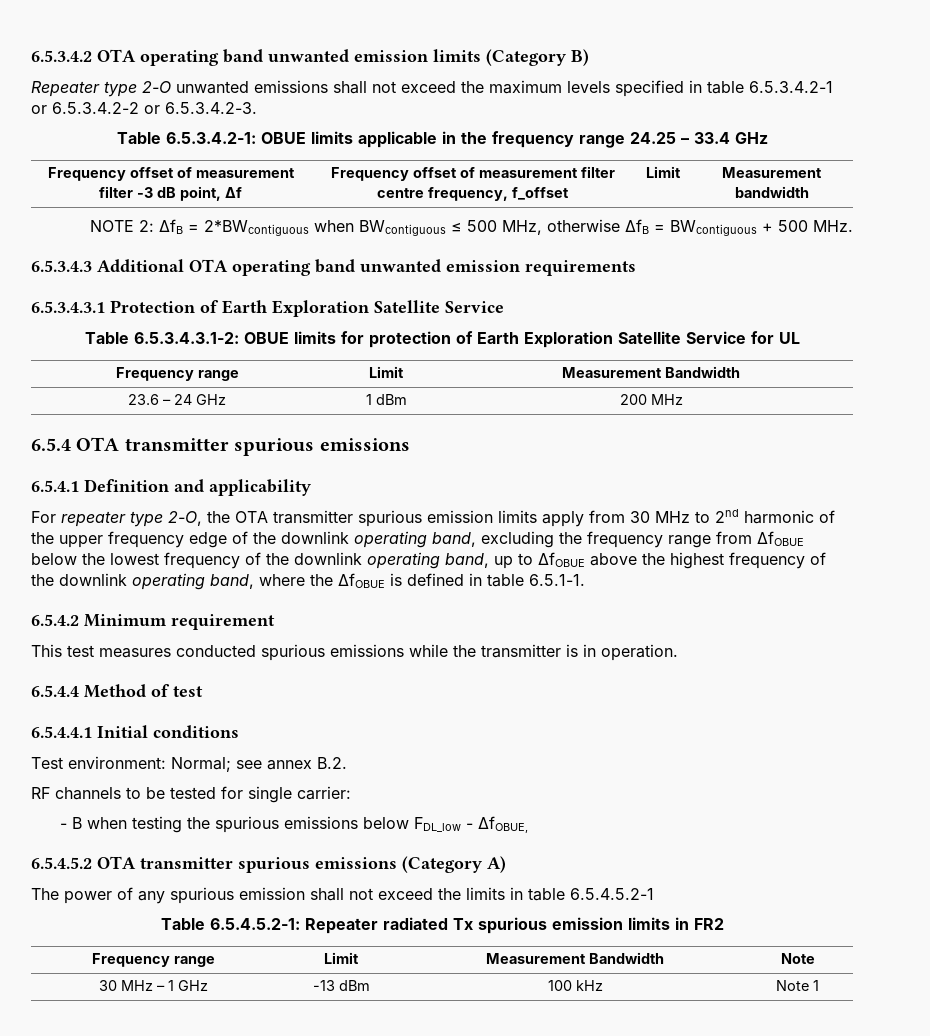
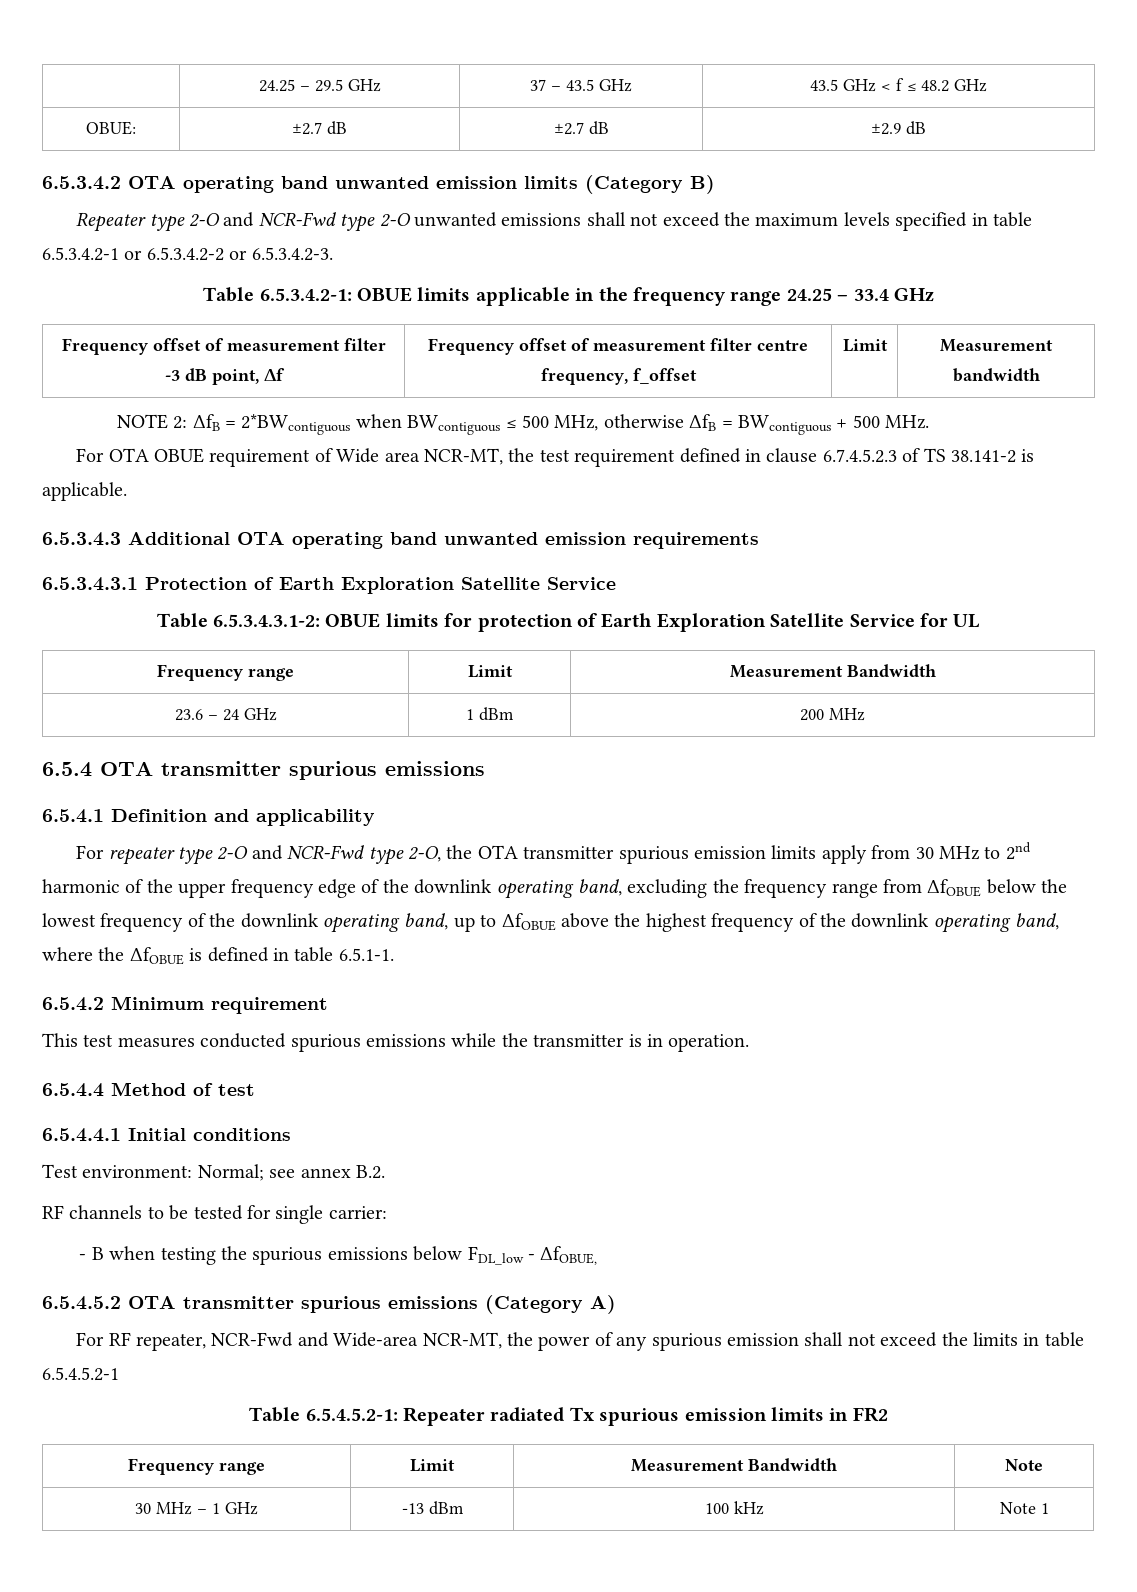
(31, 56) none -> [258,79,381,92] [530,79,632,92] [810,78,987,92] [86,121,136,135] [292,121,347,135] [553,121,609,135] [871,121,926,135] | 24.25 – 29.5 GHz | 37 – 43.5 GHz | 43.5 GHz < f ≤ 48.2 GHz // OBUE: | ±2.7 dB | ±2.7 dB | ±2.9 dB //
(171, 87) none -> [223,212,411,232] and NCR-Fwd type 2-O
(853, 226) none -> [76,448,1035,467] [42,482,127,501] // For OTA OBUE requirement of Wide area NCR-MT, the test requirement defined in clause 6.7.4.5.2.3 of TS 38.141-2 is applicable.
(163, 519) none -> [217,845,404,865] 2-O and NCR-Fwd type
[31,888,59,900] The -> [76,1332,533,1351] For RF repeater, NCR-Fwd and Wide-area NCR-MT, the

